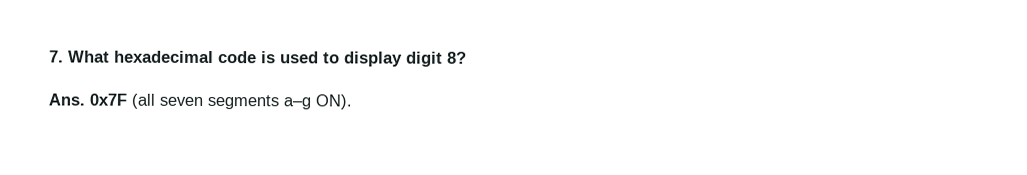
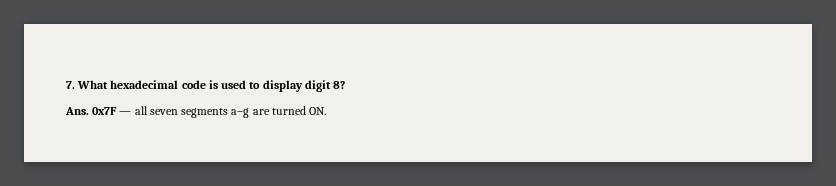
[131,93,155,109] (all -> [119,106,148,115] — all
[315,94,352,110] ON). -> [252,106,327,115] are turned ON.

